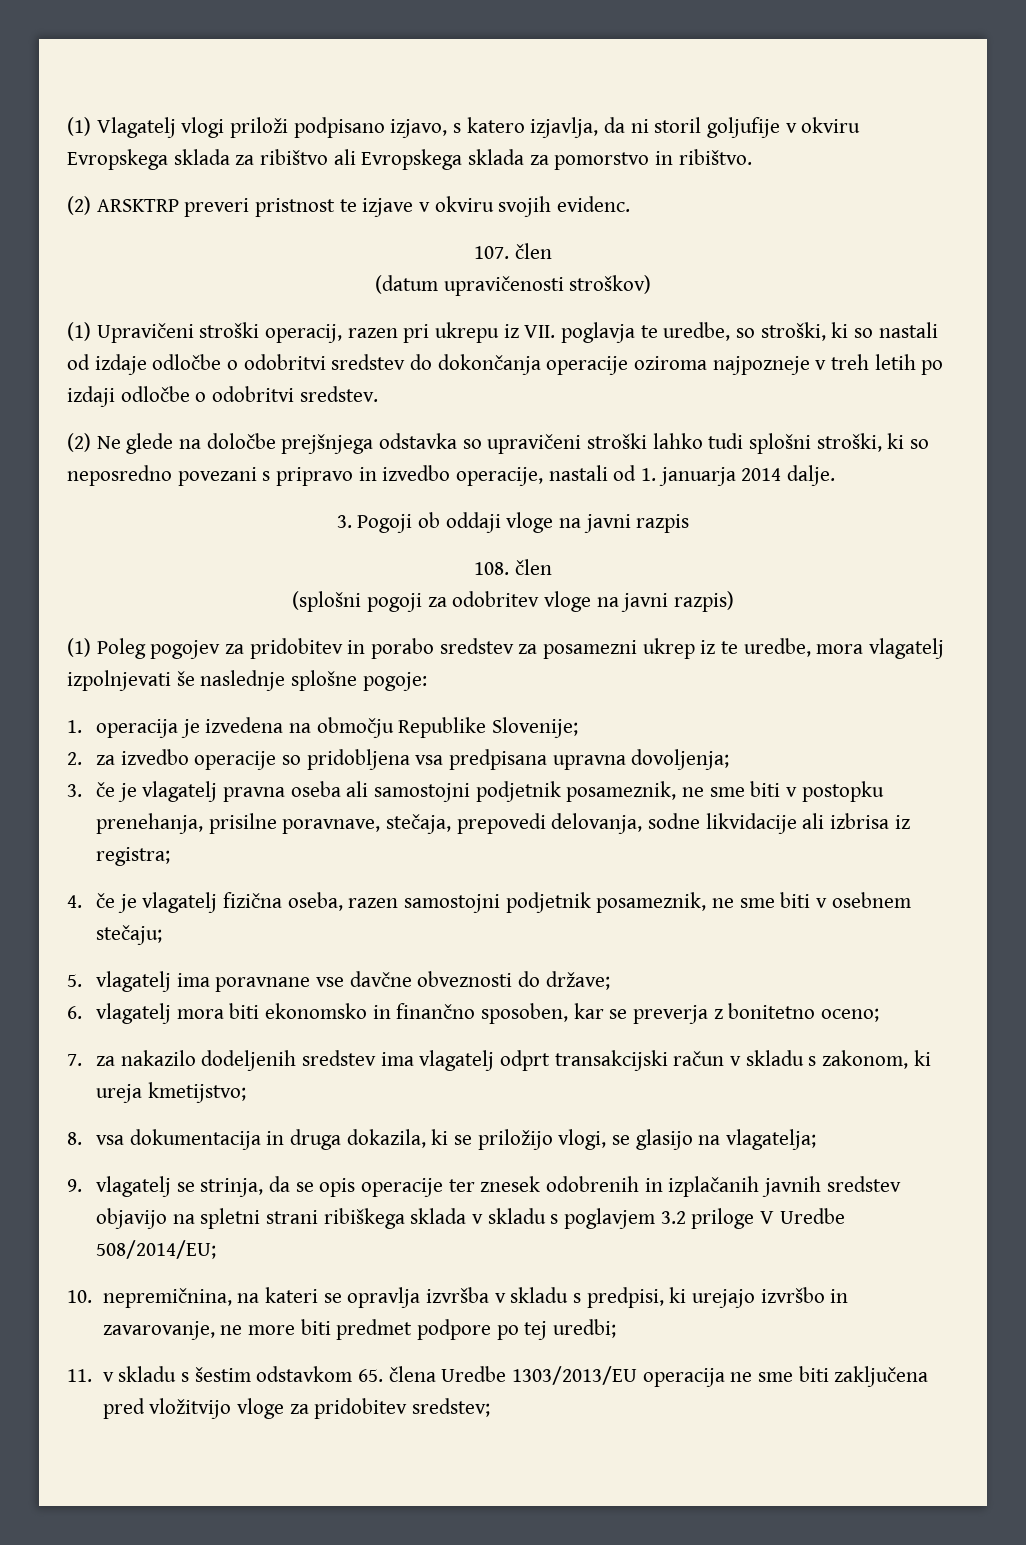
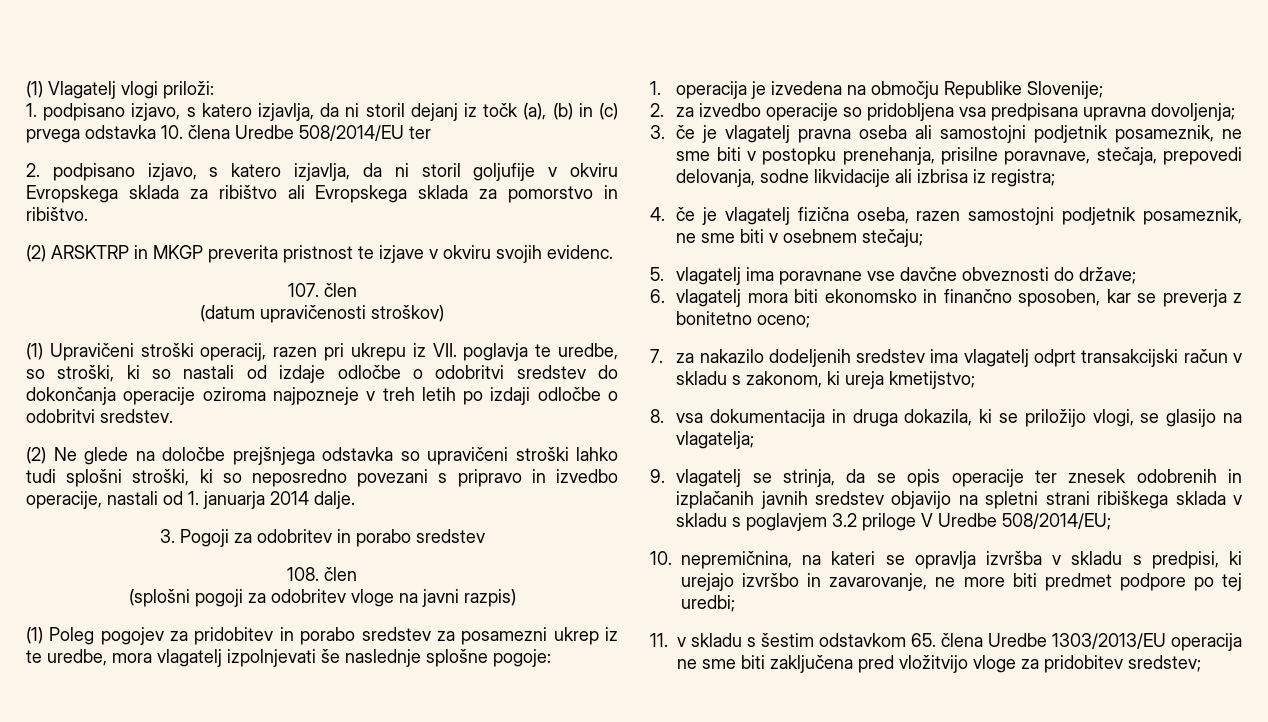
[230,117,289,138] priloži -> [163,81,214,99] [26,103,618,121] [26,125,431,143] [26,163,40,177] priloži: // 1. podpisano izjavo, s katero izjavlja, da ni storil dejanj iz točk (a), (b) in (c) prvega odstavka 10. člena Uredbe 508/2014/EU ter // 2.
[184,198,250,217] preveri -> [134,245,278,263] in MKGP preverita
[417,512,690,533] ob oddaji vloge na javni razpis -> [233,529,485,547] za odobritev in porabo sredstev

